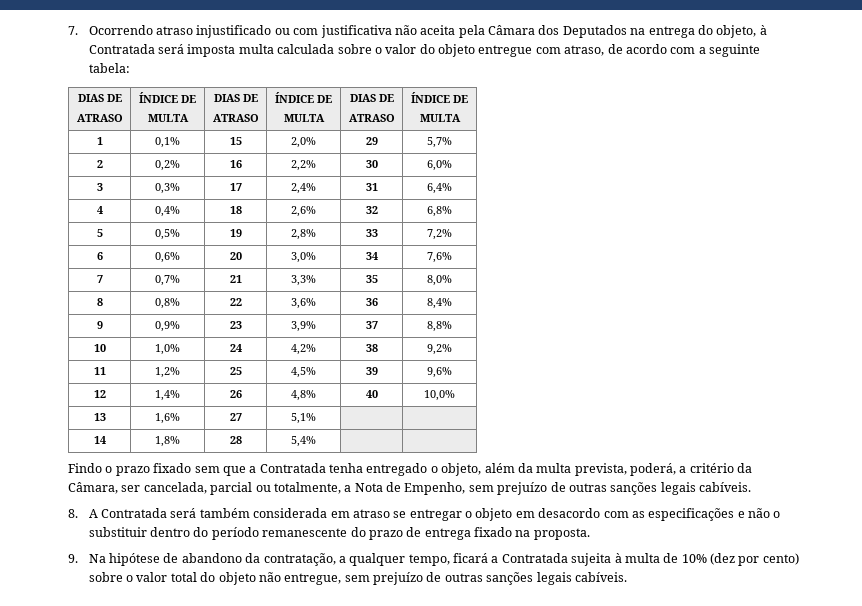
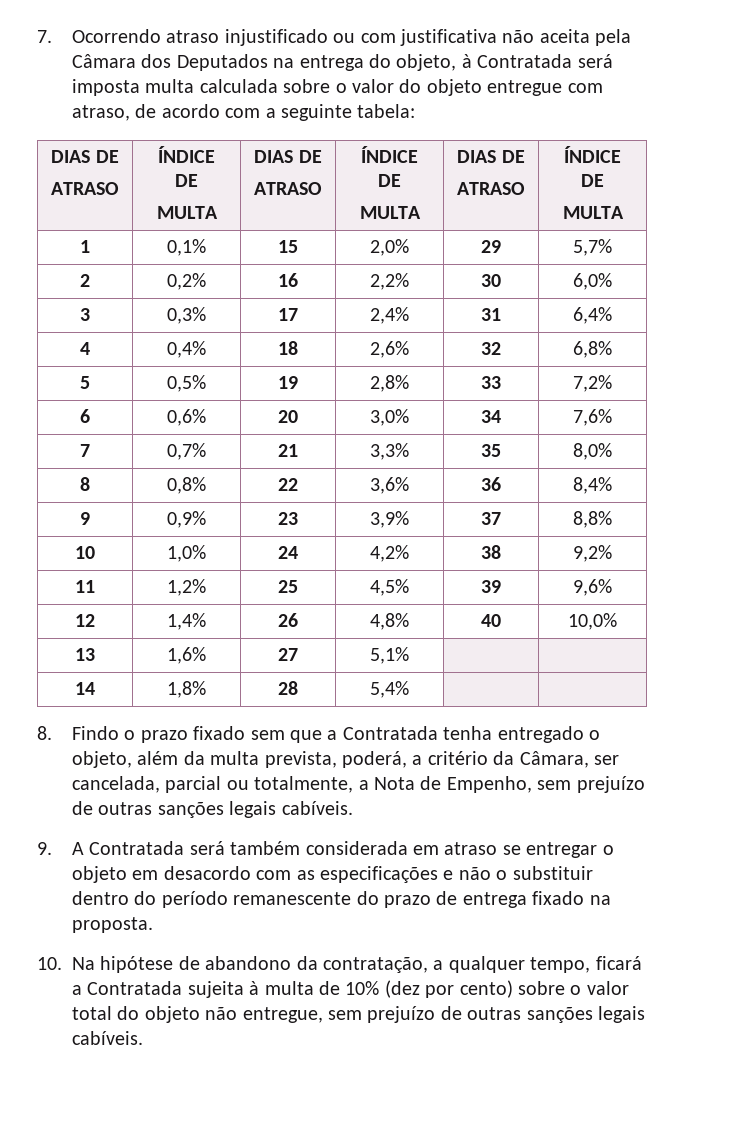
(316, 441) none -> [37,726,52,740] 8.
[68,509,78,518] 8. -> [37,842,52,855] 9.
[68,554,78,563] 9. -> [37,957,62,970] 10.

